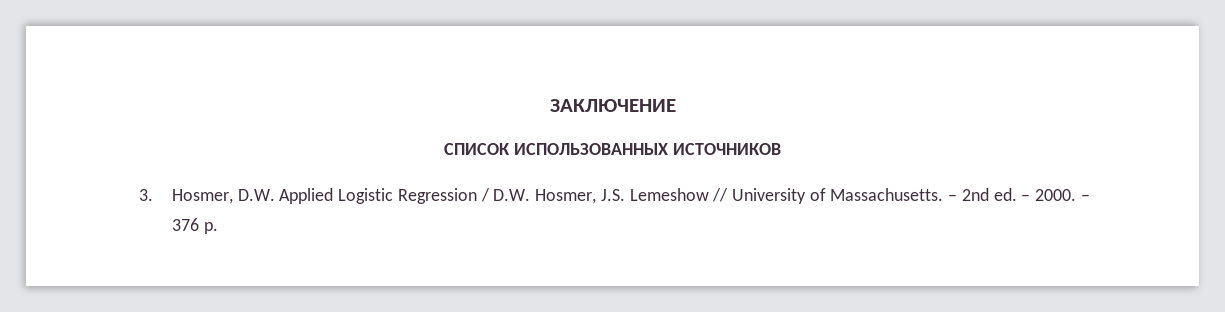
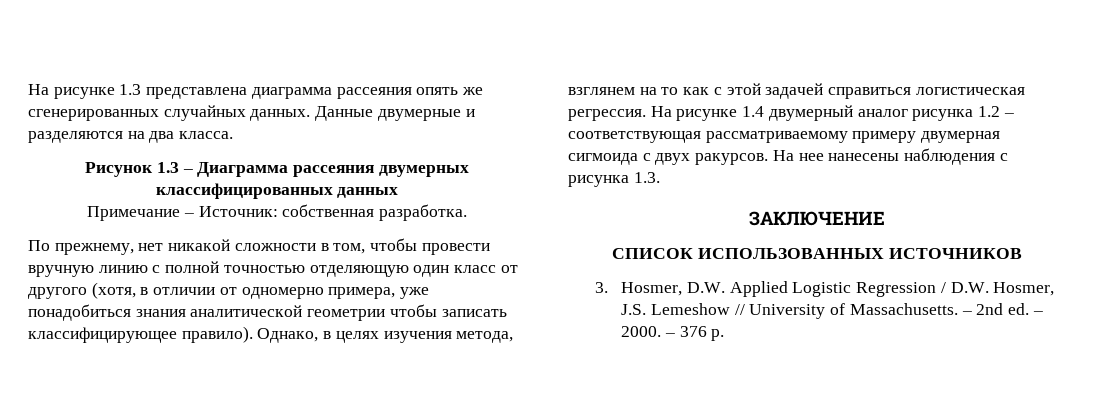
(549, 105) none -> [28,84,484,99] [28,105,475,121] [28,131,234,143] [85,162,469,177] [155,183,399,199] [87,204,467,221] [28,238,490,255] [28,261,518,277] [28,282,430,299] [28,304,507,321] [28,326,514,343] [568,83,1025,99] [568,105,1014,121] [568,131,1001,143] [568,148,1008,165] [568,172,660,187] На рисунке 1.3 представлена диаграмма рассеяния опять же сгенерированных случайных данных. Данные двумерные и разделяются на два класса. // Рисунок 1.3 – Диаграмма рассеяния двумерных классифицированных данных // Примечание – Источник: собственная разработка. // По прежнему, нет никакой сложности в том, чтобы провести вручную линию с полной точностью отделяющую один класс от другого (хотя, в отличии от одномерно примера, уже понадобиться знания аналитической геометрии чтобы записать классифицирующее правило). Однако, в целях изучения метода, взглянем на то как с этой задачей справиться логистическая регрессия. На рисунке 1.4 двумерный аналог рисунка 1.2 – соответствующая рассматриваемому примеру двумерная сигмоида c двух ракурсов. На нее нанесены наблюдения с рисунка 1.3. //

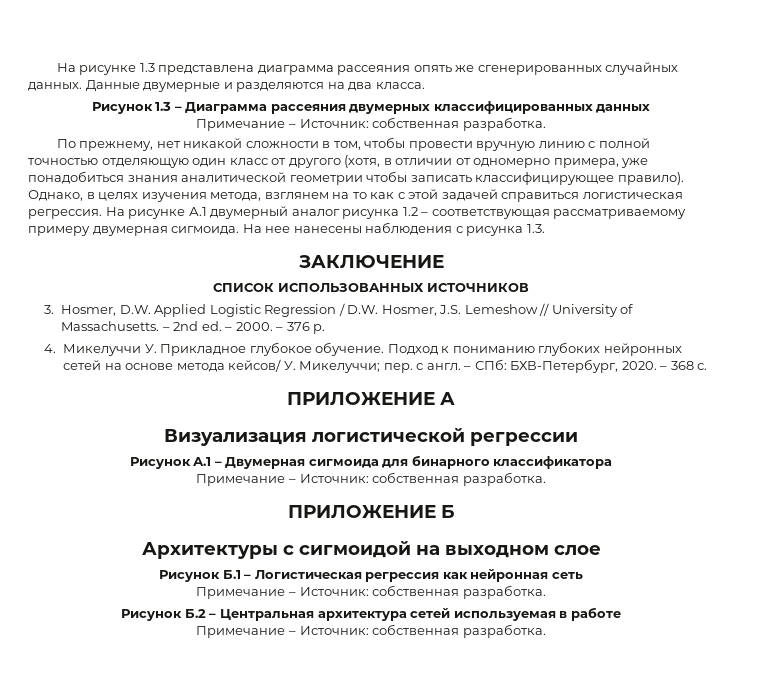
[742,106,765,117] 1.4 -> [188,207,207,216] А.1
[568,153,769,165] сигмоида c двух ракурсов. -> [171,226,240,235] сигмоида.
(725, 335) none -> [44,342,682,356] [62,359,708,373] [287,392,455,405] [164,428,578,446] [129,455,613,469] [196,472,546,486] [287,505,455,518] [141,541,601,559] [159,569,583,582] [196,585,546,599] [121,607,621,621] [196,624,546,638] // 4. Микелуччи У. Прикладное глубокое обучение. Подход к пониманию глубоких нейронных сетей на основе метода кейсов/ У. Микелуччи; пер. с англ. – СПб: БХВ-Петербург, 2020. – 368 с. // ПРИЛОЖЕНИЕ А // Визуализация логистической регрессии // Рисунок А.1 – Двумерная сигмоида для бинарного классификатора // Примечание – Источник: собственная разработка. // ПРИЛОЖЕНИЕ Б // Архитектуры с сигмоидой на выходном слое // Рисунок Б.1 – Логистическая регрессия как нейронная сеть // Примечание – Источник: собственная разработка. // Рисунок Б.2 – Центральная архитектура сетей используемая в работе // Примечание – Источник: собственная разработка.

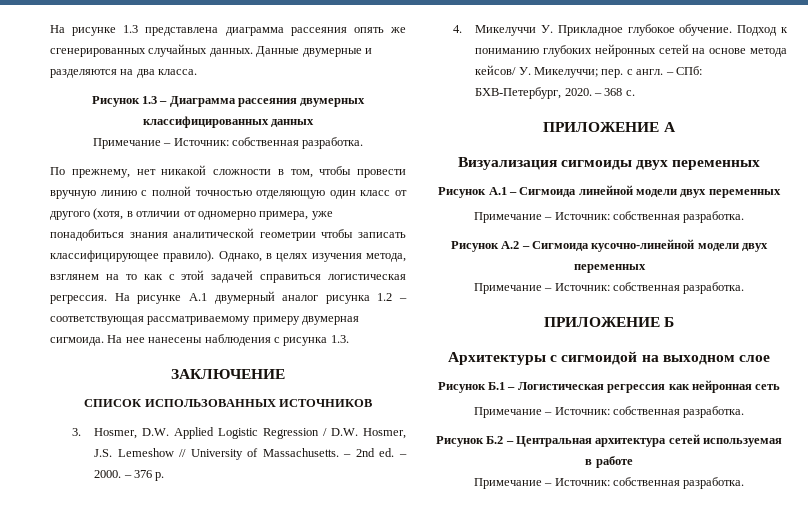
[312,428,578,446] логистической регрессии -> [560,160,761,170] сигмоиды двух переменных
[225,455,613,469] Двумерная сигмоида для бинарного классификатора -> [519,185,781,198] [473,211,745,223] [450,239,769,252] [573,264,646,273] Сигмоида линейной модели двух переменных // Примечание – Источник: собственная разработка. // Рисунок А.2 – Сигмоида кусочно-линейной модели двух переменных

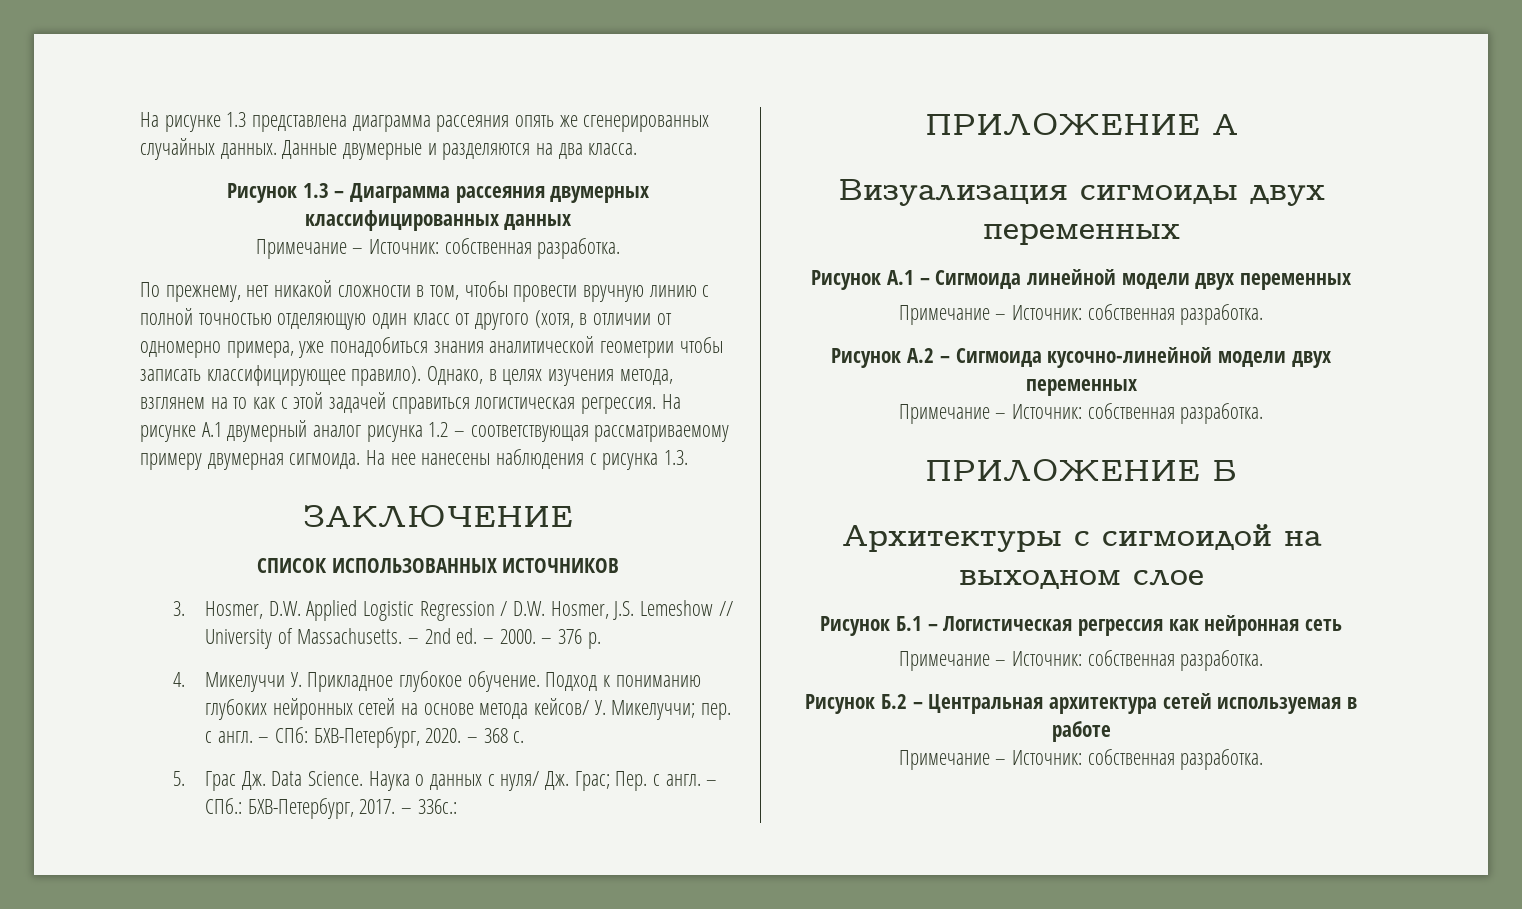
(635, 93) none -> [172,771,718,791] [205,798,457,819] // 5. Грас Дж. Data Science. Наука о данных с нуля/ Дж. Грас; Пер. с англ. – СПб.: БХВ-Петербург, 2017. – 336с.:

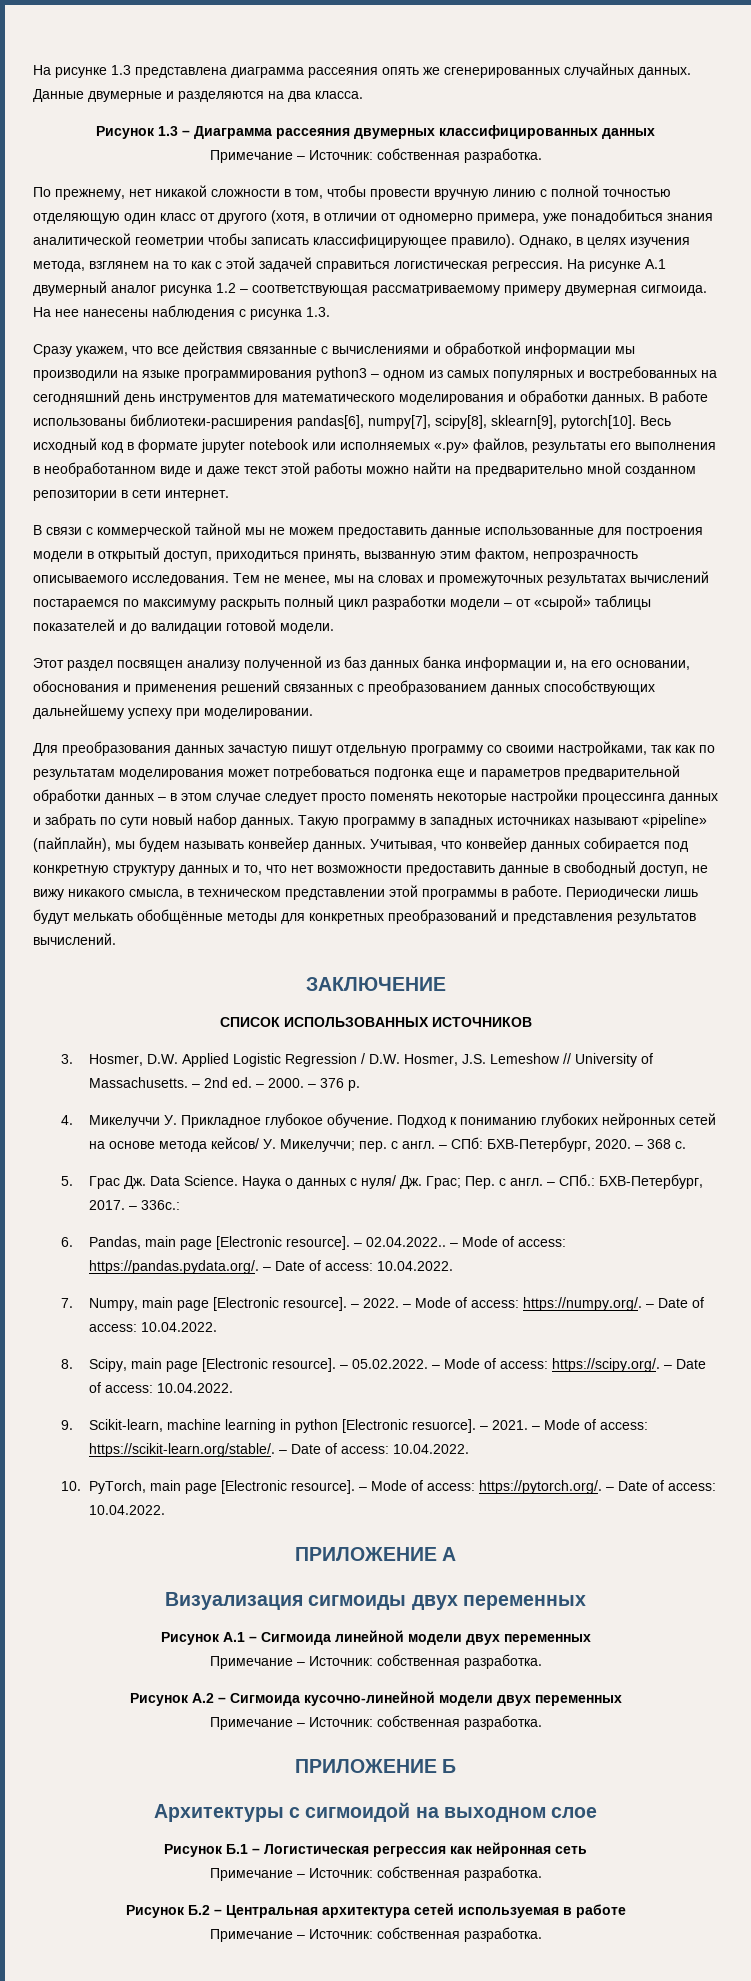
(689, 457) none -> [33,342,635,357] [33,366,717,381] [33,390,708,405] [33,414,671,429] [33,438,716,453] [33,462,696,477] [33,490,229,501] [33,523,703,538] [33,547,638,562] [33,571,709,586] [33,595,651,610] [33,619,334,634] [33,656,690,671] [33,680,655,695] [33,704,313,719] [33,741,715,756] [33,765,680,780] [33,789,718,804] [33,813,707,828] [33,837,688,852] [33,861,708,876] [33,885,698,900] [33,909,696,924] [33,933,116,945] // Сразу укажем, что все действия связанные с вычислениями и обработкой информации мы производили на языке программирования python3 – одном из самых популярных и востребованных на сегодняшний день инструментов для математического моделирования и обработки данных. В работе использованы библиотеки-расширения pandas[6], numpy[7], scipy[8], sklearn[9], pytorch[10]. Весь исходный код в формате jupyter notebook или исполняемых «.py» файлов, результаты его выполнения в необработанном виде и даже текст этой работы можно найти на предварительно мной созданном репозитории в сети интернет. // В связи с коммерческой тайной мы не можем предоставить данные использованные для построения модели в открытый доступ, приходиться принять, вызванную этим фактом, непрозрачность описываемого исследования. Тем не менее, мы на словах и промежуточных результатах вычислений постараемся по максимуму раскрыть полный цикл разработки модели – от «сырой» таблицы показателей и до валидации готовой модели. // Этот раздел посвящен анализу полученной из баз данных банка информации и, на его основании, обоснования и применения решений связанных с преобразованием данных способствующих дальнейшему успеху при моделировании. // Для преобразования данных зачастую пишут отдельную программу со своими настройками, так как по результатам моделирования может потребоваться подгонка еще и параметров предварительной обработки данных – в этом случае следует просто поменять некоторые настройки процессинга данных и забрать по сути новый набор данных. Такую программу в западных источниках называют «pipeline» (пайплайн), мы будем называть конвейер данных. Учитывая, что конвейер данных собирается под конкретную структуру данных и то, что нет возможности предоставить данные в свободный доступ, не вижу никакого смысла, в техническом представлении этой программы в работе. Периодически лишь будут мелькать обобщённые методы для конкретных преобразований и представления результатов вычислений.
(457, 806) none -> [60,1236,566,1250] [88,1260,453,1274] [60,1297,704,1311] [88,1322,217,1332] [60,1358,706,1372] [88,1382,233,1393] [60,1419,648,1433] [88,1443,469,1457] [60,1480,716,1494] [88,1505,165,1515] // 6. Pandas, main page [Electronic resource]. – 02.04.2022.. – Mode of access: https://pandas.pydata.org/. – Date of access: 10.04.2022. // 7. Numpy, main page [Electronic resource]. – 2022. – Mode of access: https://numpy.org/. – Date of access: 10.04.2022. // 8. Scipy, main page [Electronic resource]. – 05.02.2022. – Mode of access: https://scipy.org/. – Date of access: 10.04.2022. // 9. Scikit-learn, machine learning in python [Electronic resuorce]. – 2021. – Mode of access: https://scikit-learn.org/stable/. – Date of access: 10.04.2022. // 10. PyTorch, main page [Electronic resource]. – Mode of access: https://pytorch.org/. – Date of access: 10.04.2022.

